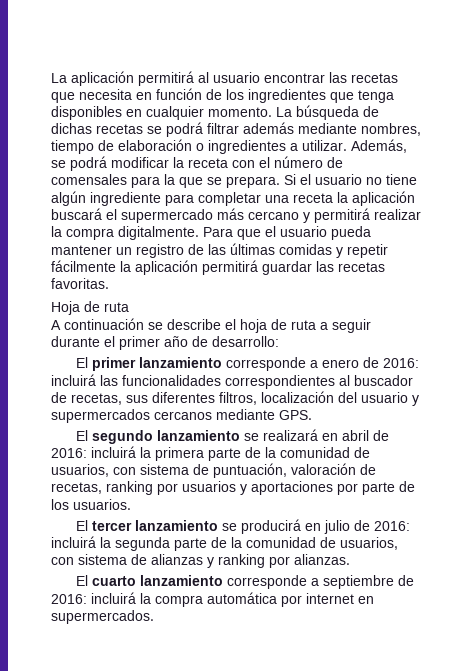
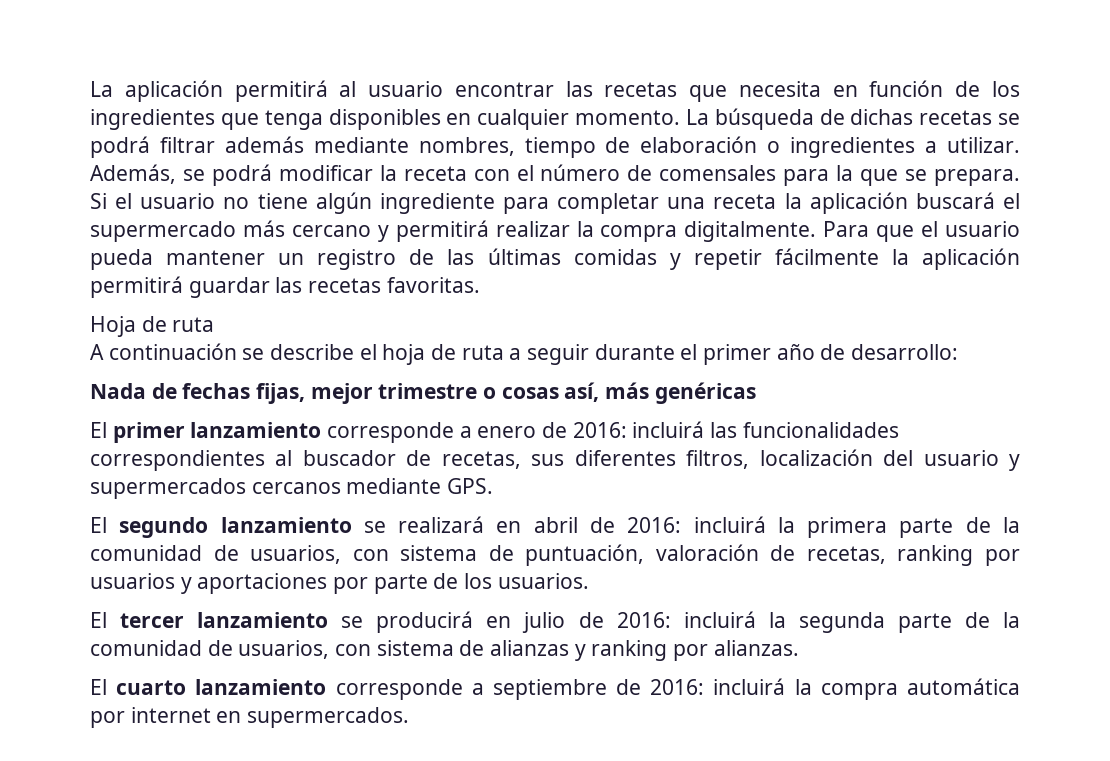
(279, 341) none -> [90,382,756,404] // Nada de fechas fijas, mejor trimestre o cosas así, más genéricas

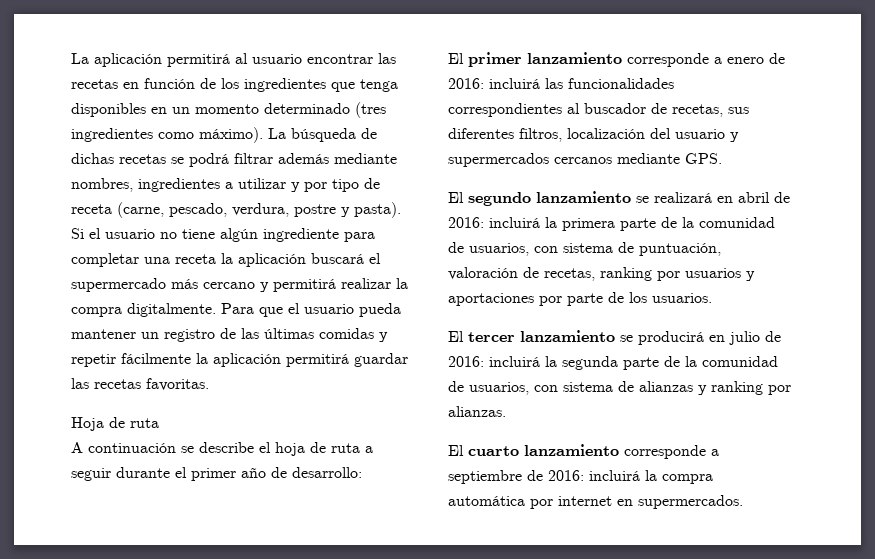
[689,81,821,102] que necesita -> (118, 84) none
[477,109,680,130] cualquier momento. -> [172,102,386,118] [71,127,263,143] un momento determinado (tres ingredientes como máximo).
[524,136,1020,158] [90,164,1020,186] tiempo de elaboración o ingredientes a utilizar. Además, se podrá modificar la receta con el número de comensales para la que se prepara. -> [138,178,380,192] [71,202,401,218] ingredientes a utilizar y por tipo de receta (carne, pescado, verdura, postre y pasta).
[90,382,756,404] // Nada de fechas fijas, mejor trimestre o cosas así, más genéricas -> (362, 472) none

